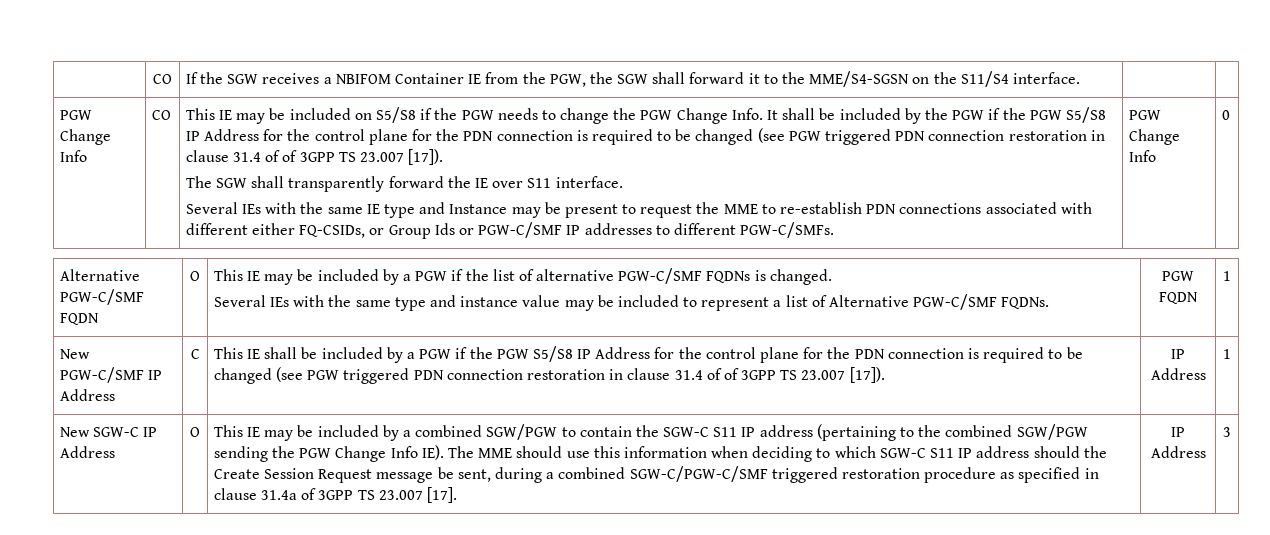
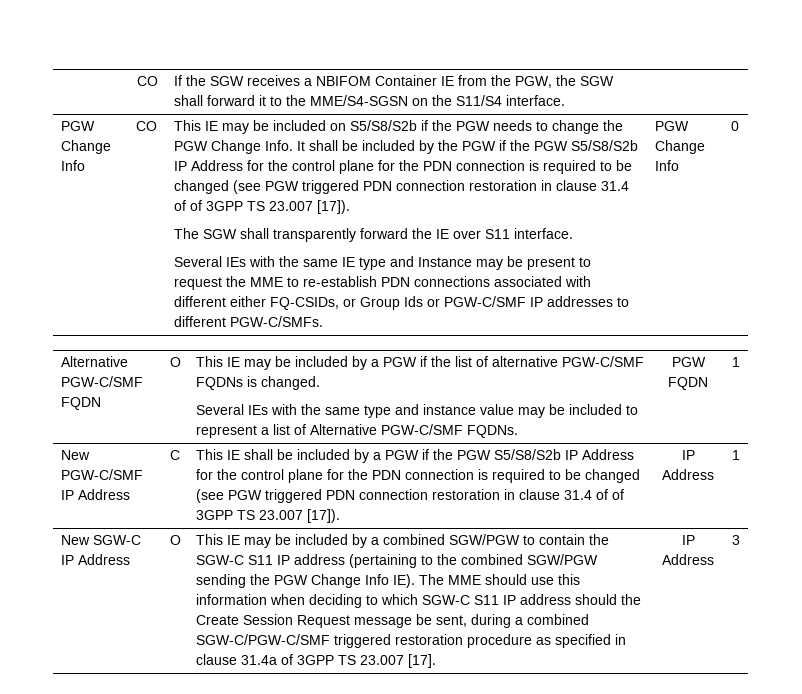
[375,107,416,123] S5/S8 -> [349,120,417,131] S5/S8/S2b
[1065,107,1106,123] S5/S8 -> [570,140,638,151] S5/S8/S2b
[532,346,573,362] S5/S8 -> [493,449,561,460] S5/S8/S2b

